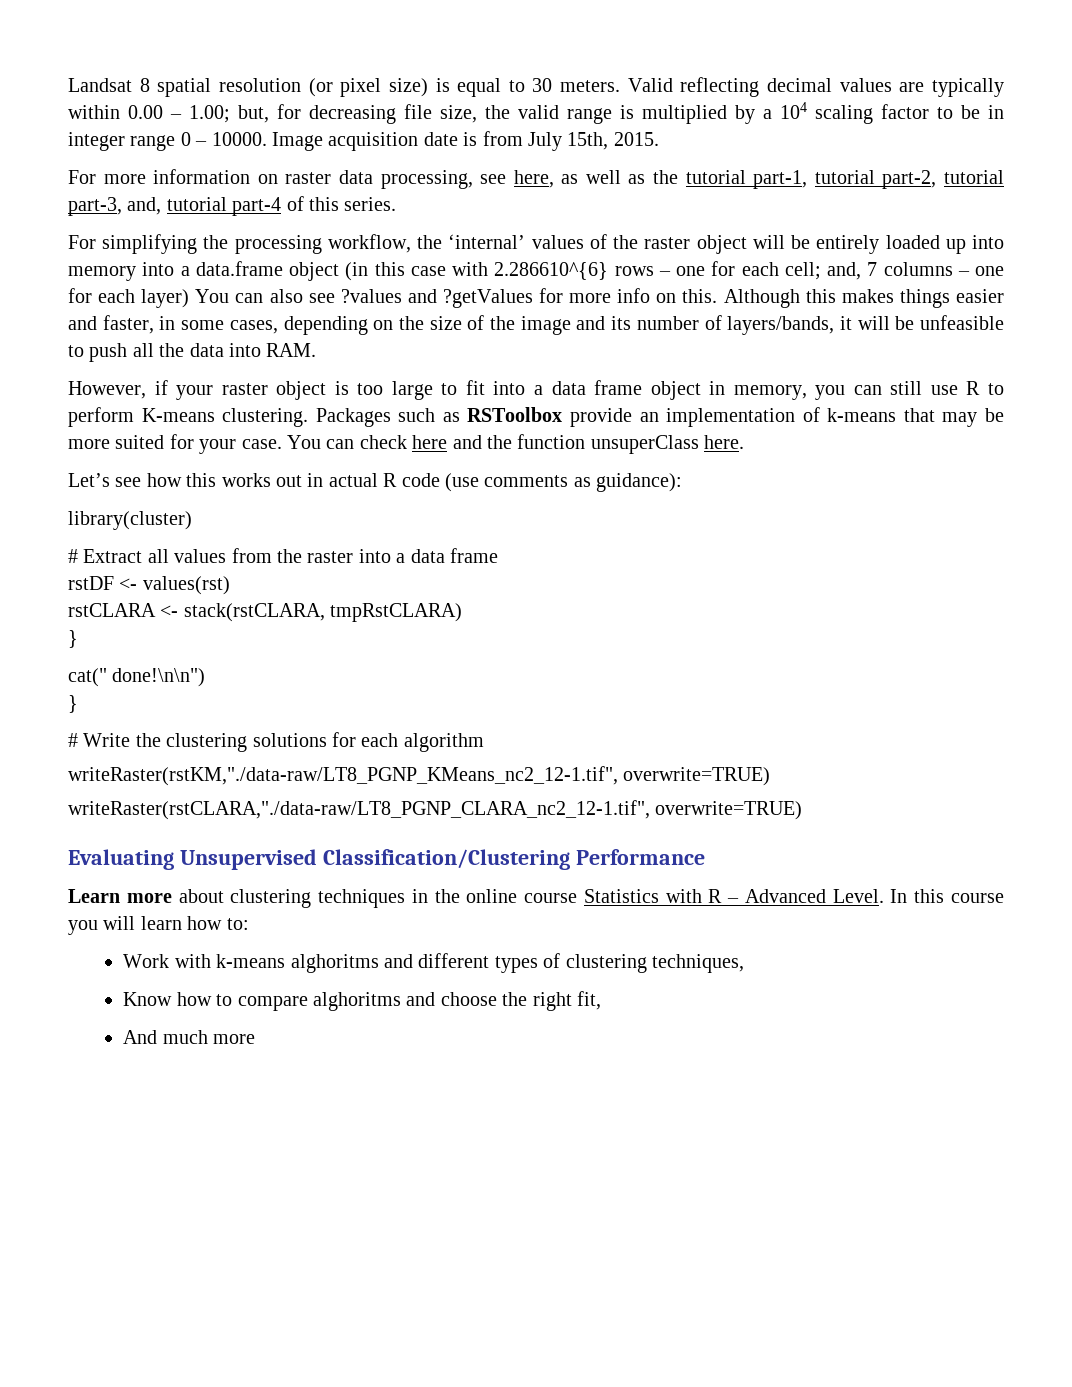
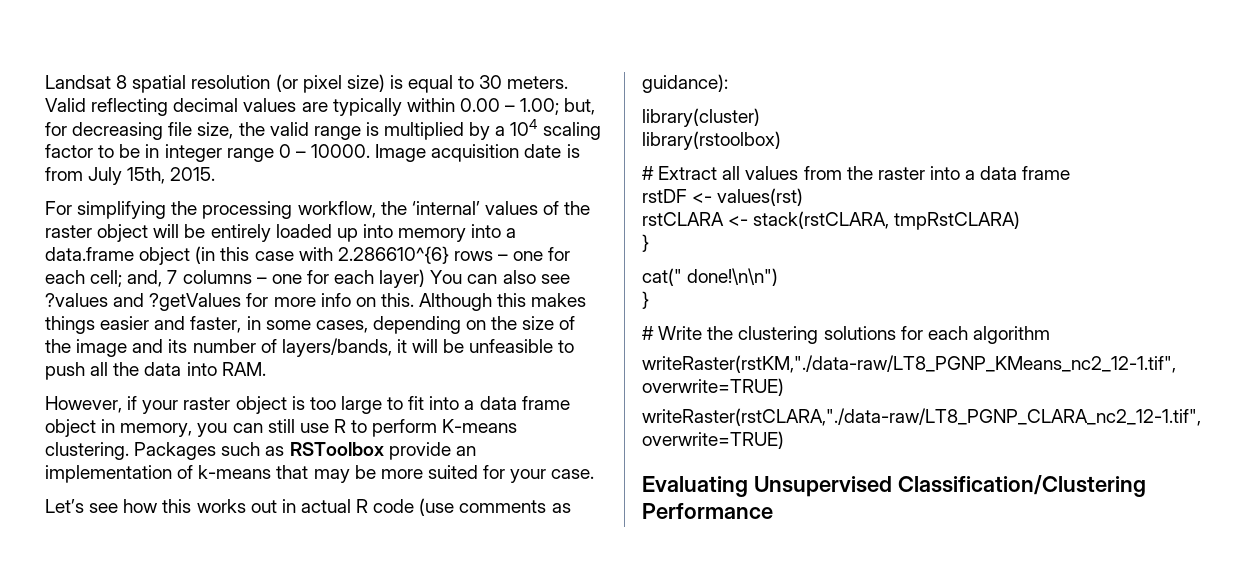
[68,169,1005,189] [68,196,397,216] // For more information on raster data processing, see here, as well as the tutorial part-1, tutorial part-2, tutorial part-3, and, tutorial part-4 of this series. -> (216, 174) none
[287,434,745,454] You can check here and the function unsuperClass here. -> (595, 474) none
(192, 520) none -> [642,131,781,150] // library(rstoolbox)
[68,889,1004,908] [68,916,249,935] [123,953,744,973] [123,991,601,1011] [123,1030,256,1044] // Learn more about clustering techniques in the online course Statistics with R – Advanced Level. In this course you will learn how to: // Work with k-means alghoritms and different types of clustering techniques, // Know how to compare alghoritms and choose the right fit, // And much more -> (773, 511) none

